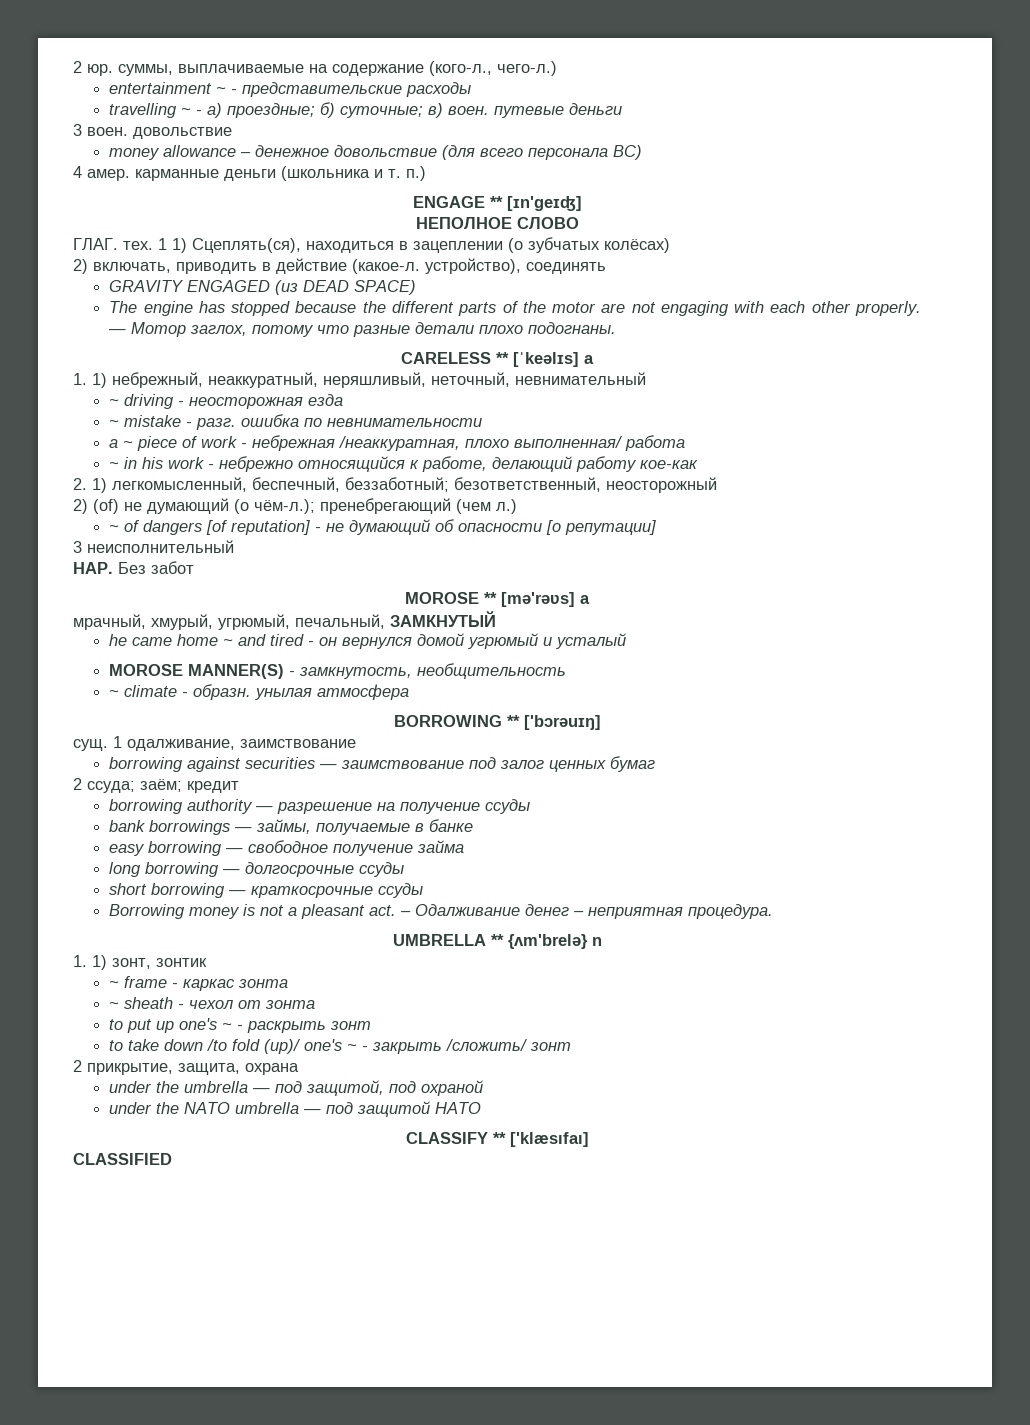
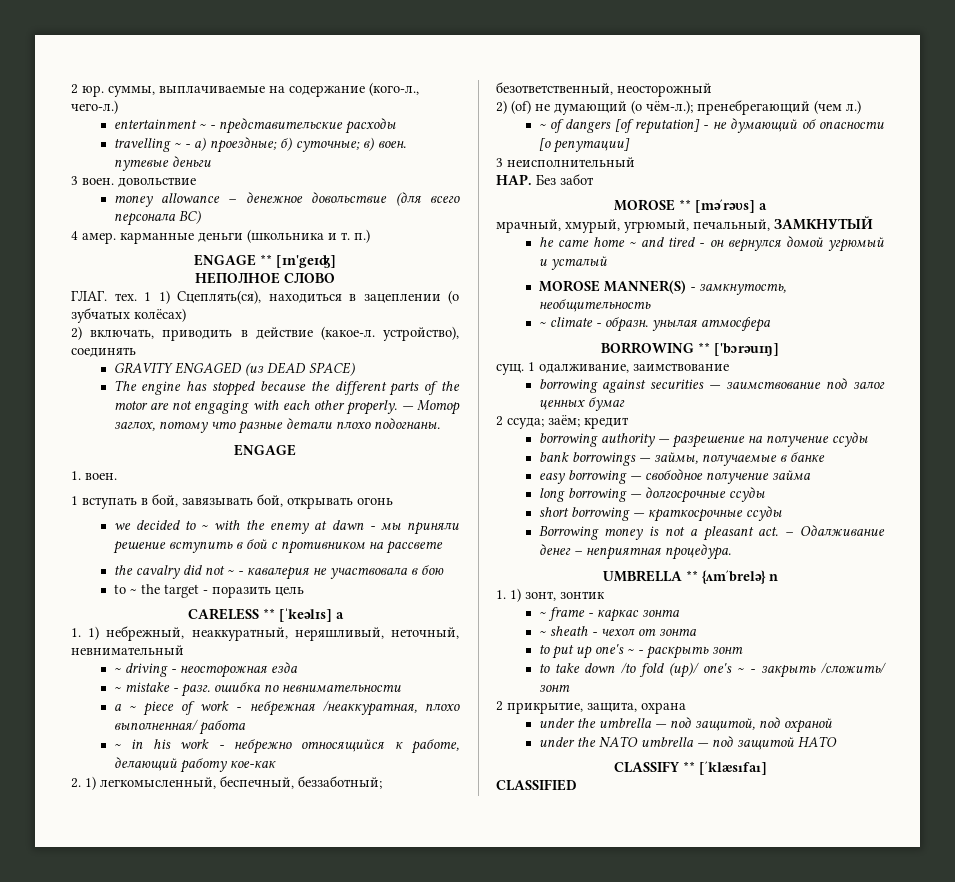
(617, 328) none -> [234,444,296,456] [71,471,117,480] [71,494,393,509] [113,520,460,535] [112,539,443,554] [113,565,444,580] [113,584,304,598] // ENGAGE // 1. воен. // 1 вступать в бой, завязывать бой, открывать огонь // we decided to ~ with the enemy at dawn - мы приняли решение вступить в бой с противником на рассвете // the cavalry did not ~ - кавалерия не участвовала в бою // to ~ the target - поразить цель

